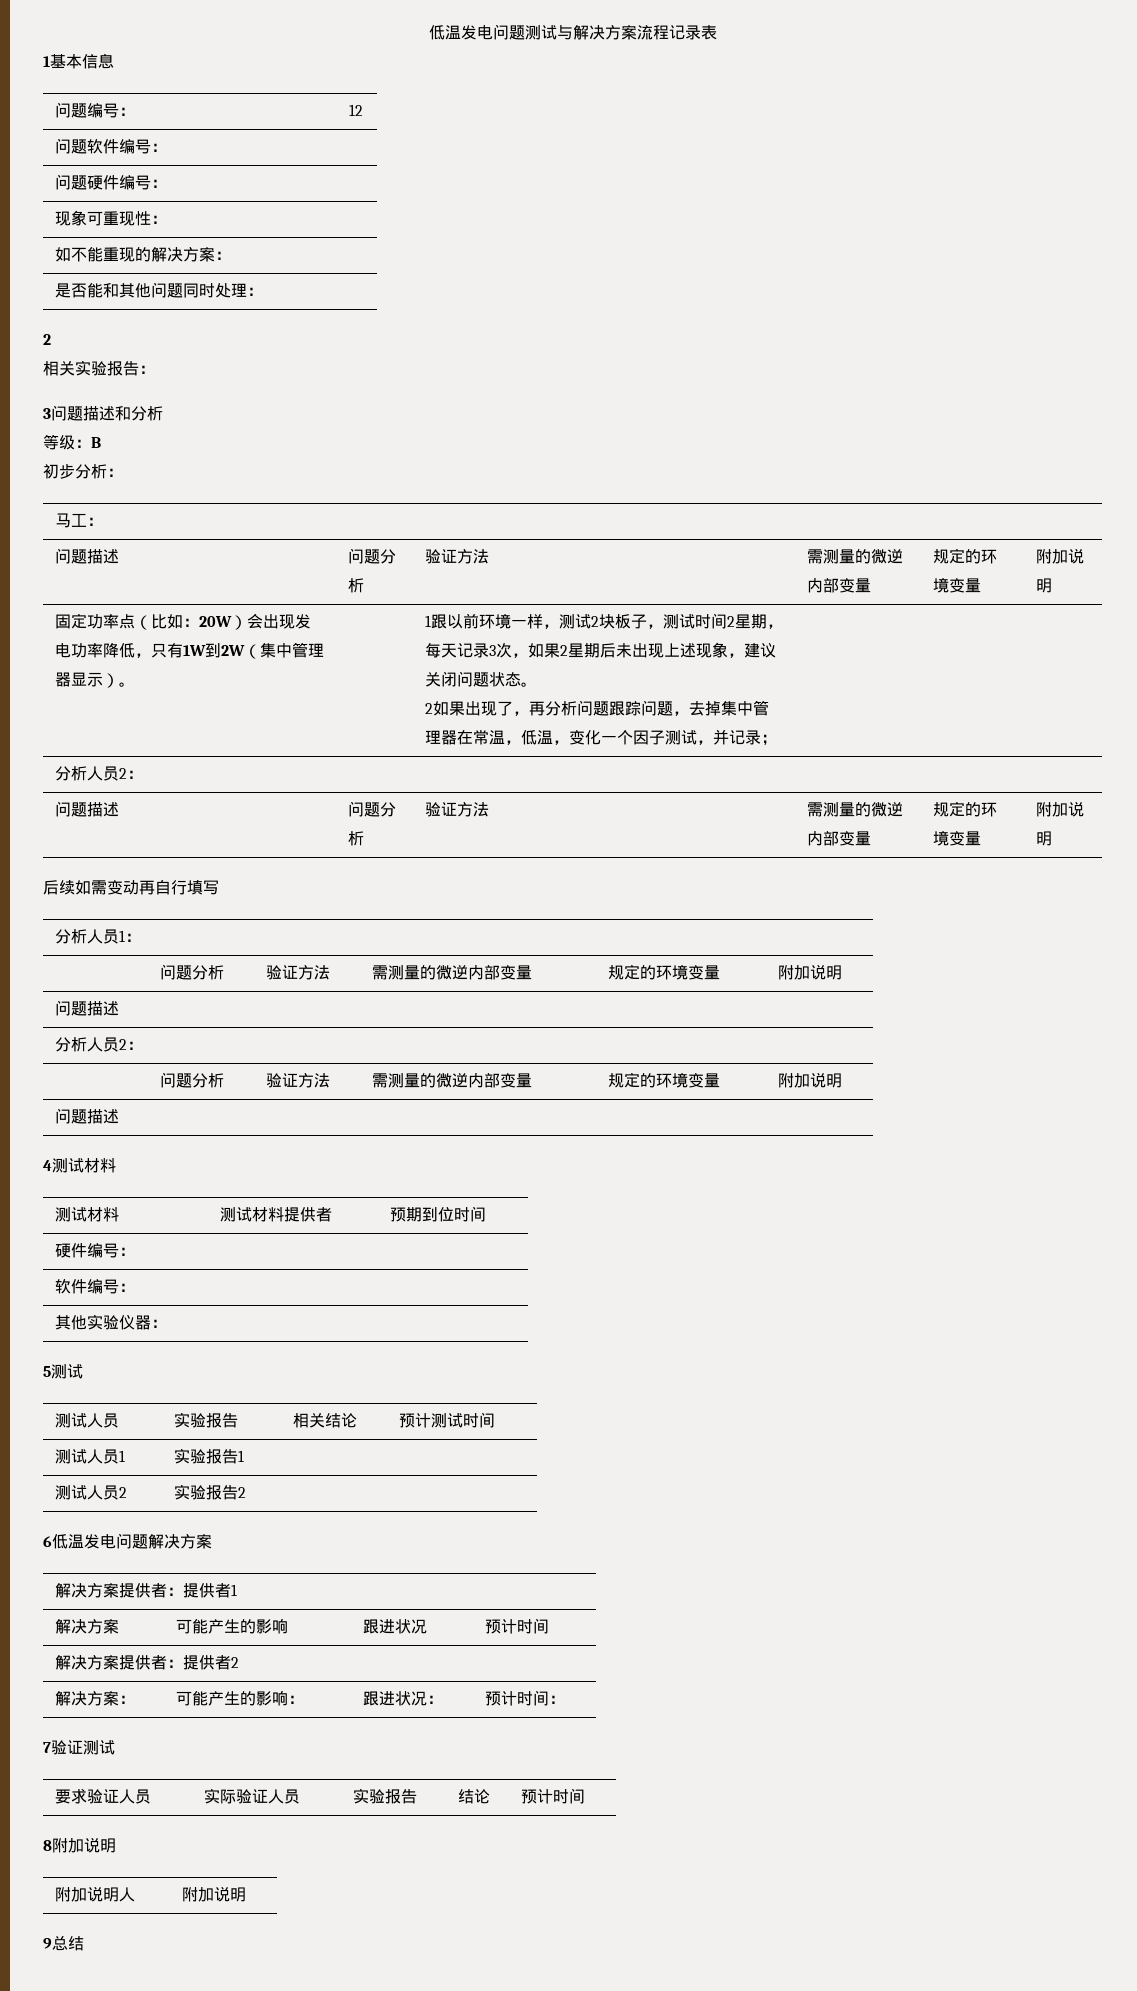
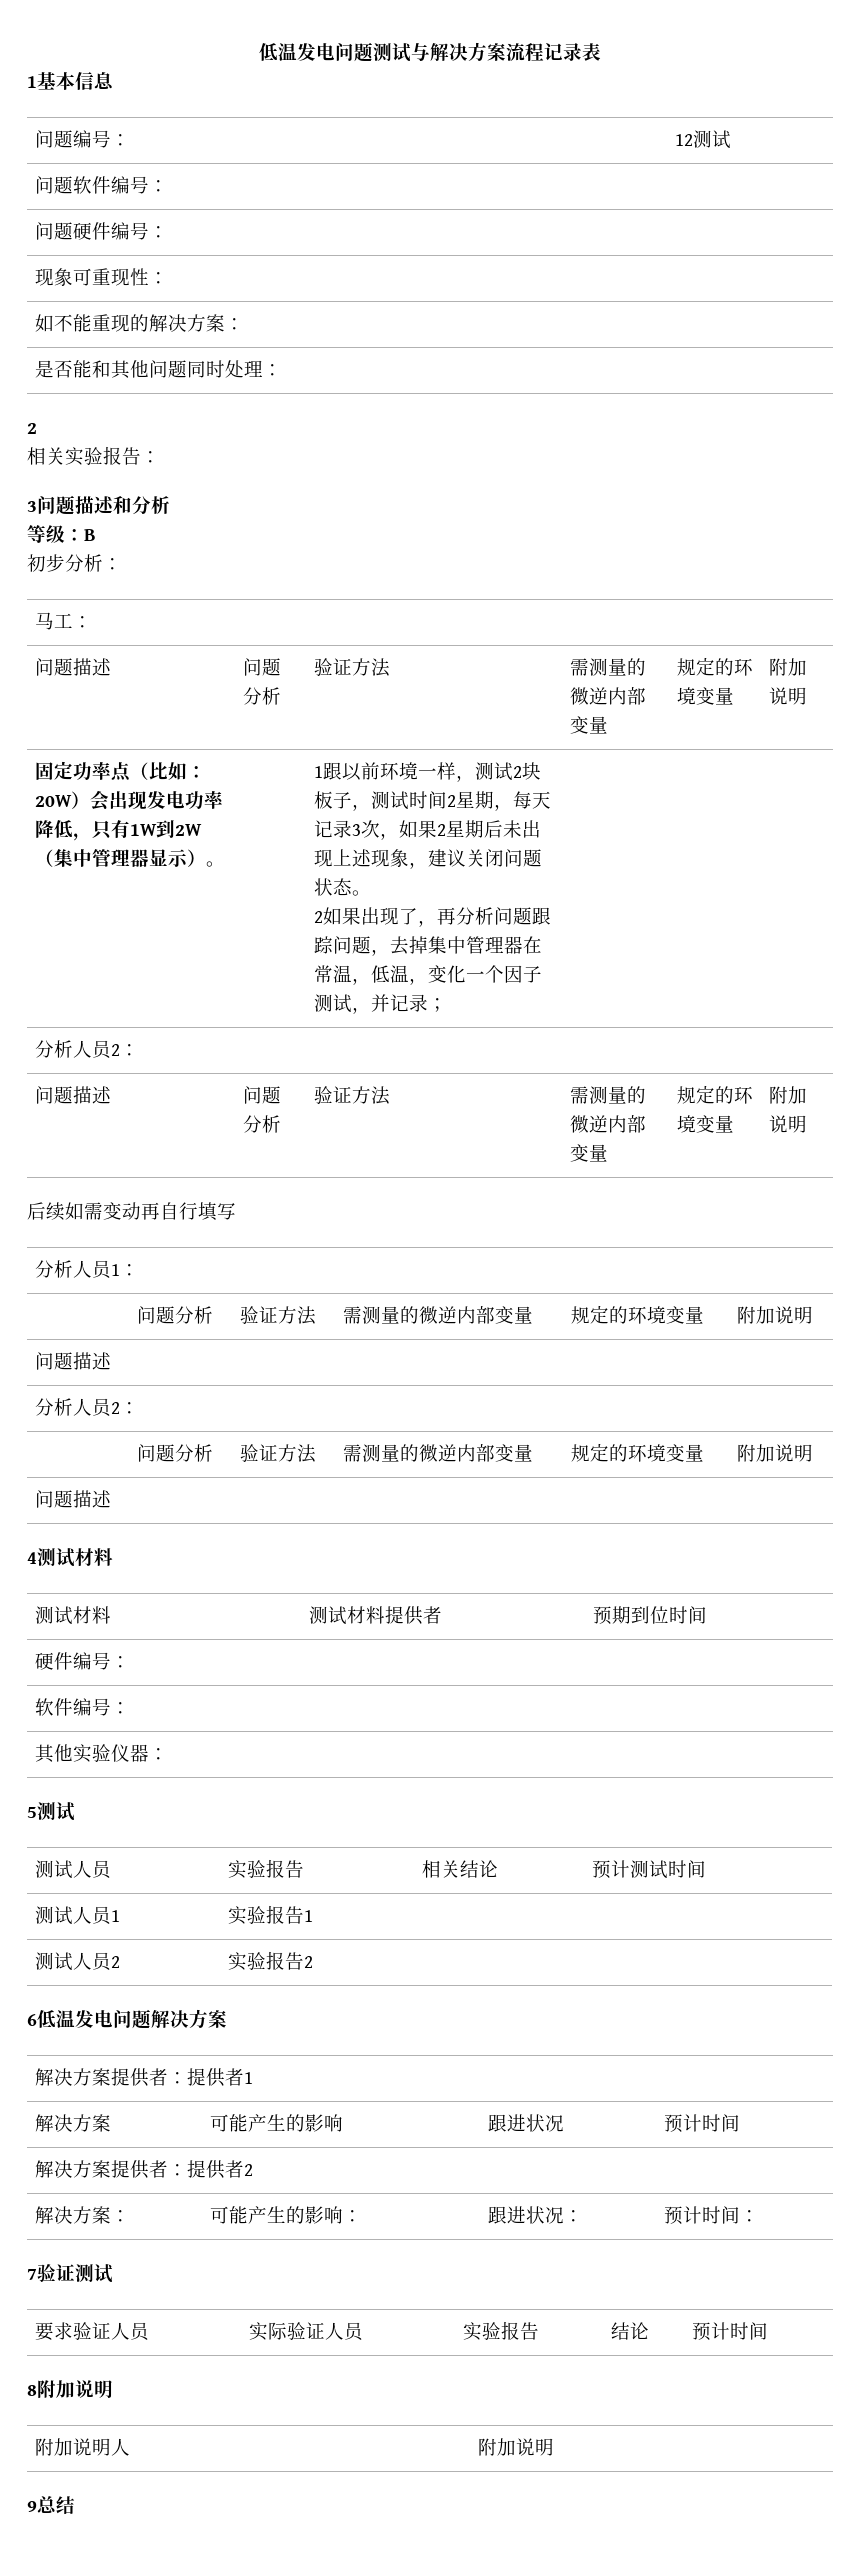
(364, 110) none -> [693,130,732,149] 测试

